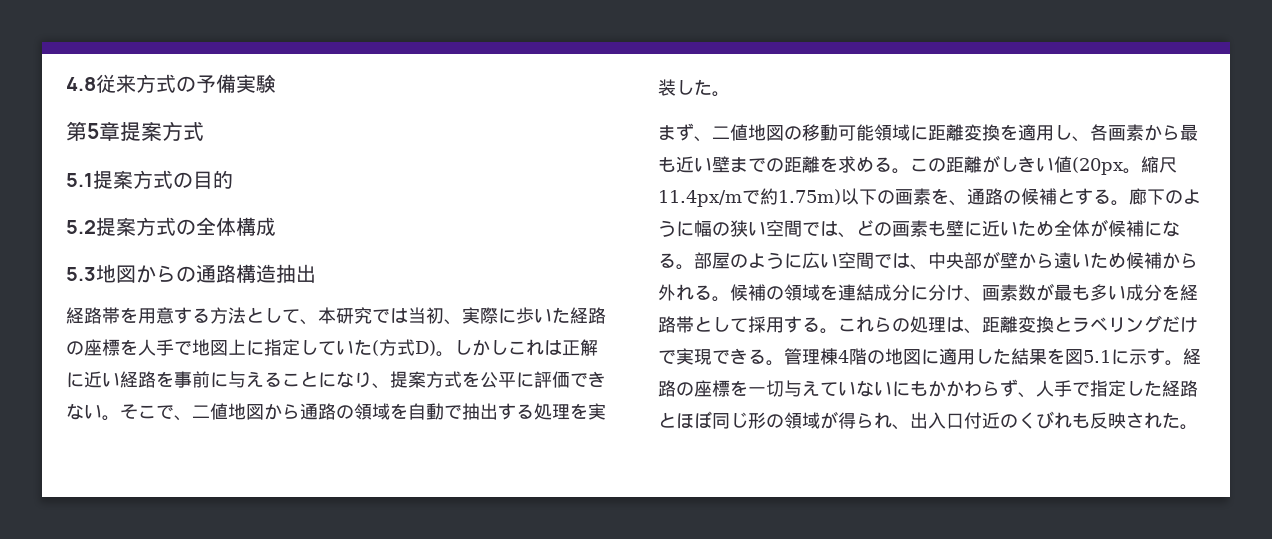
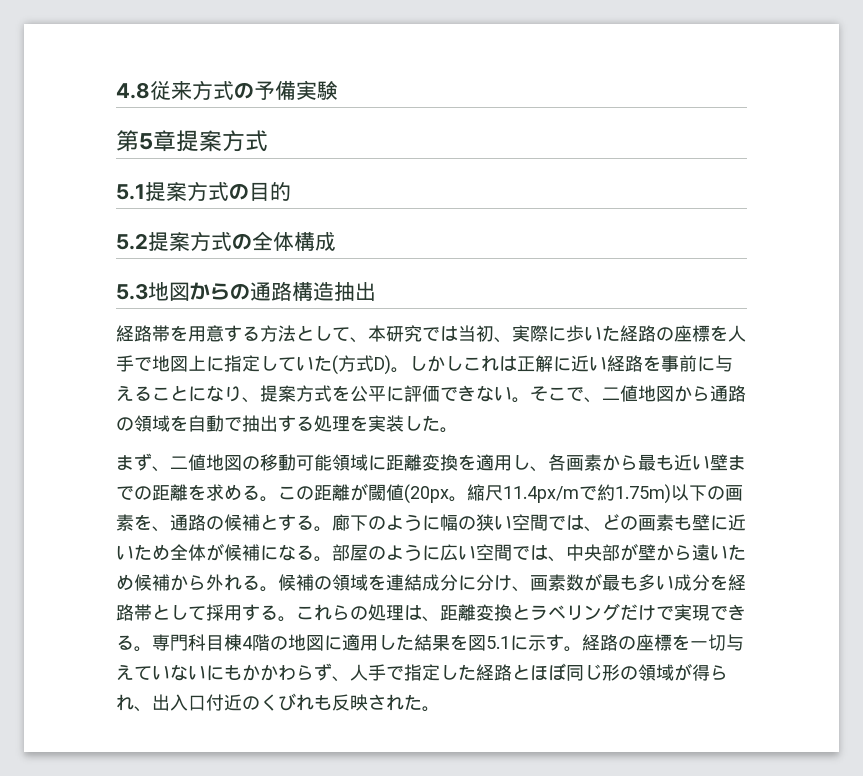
[1000,156,1054,173] しきい -> [368,484,386,501] 閾
[784,348,820,365] 管理 -> [152,634,224,651] 専門科目

